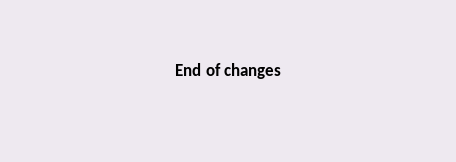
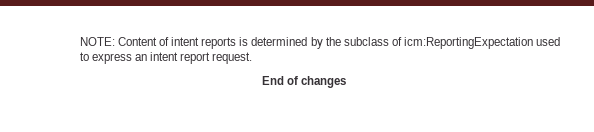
(174, 69) none -> [79,37,561,49] [79,52,253,64] NOTE: Content of intent reports is determined by the subclass of icm:ReportingExpectation used to express an intent report request. //

